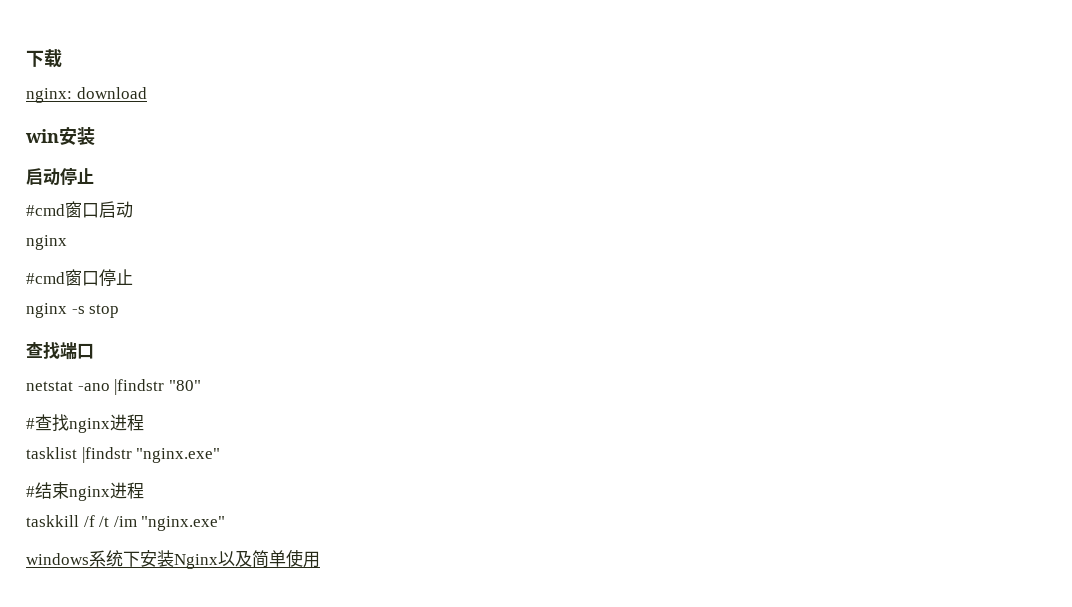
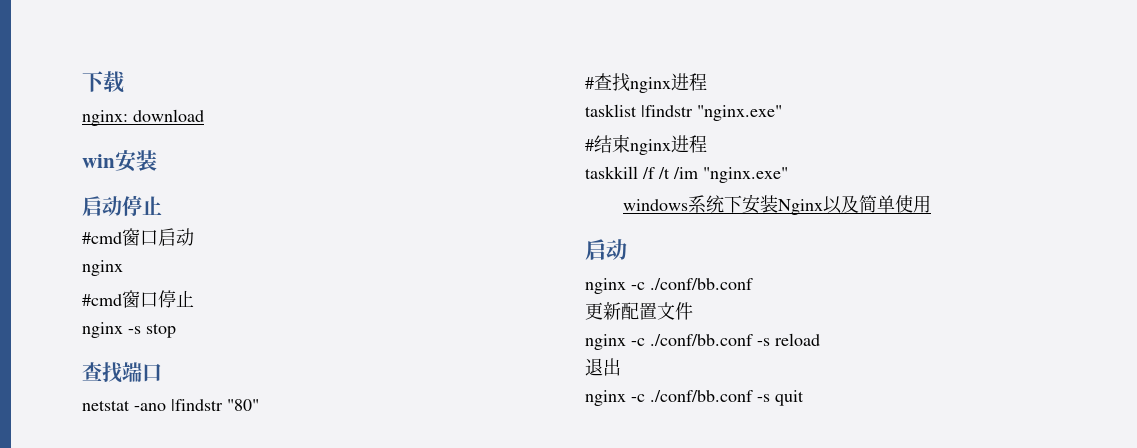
(320, 559) none -> [585,239,627,260] [585,278,753,294] [585,302,693,320] [585,333,820,350] [585,358,621,376] [585,390,804,406] // 启动 // nginx -c ./conf/bb.conf // 更新配置文件 // nginx -c ./conf/bb.conf -s reload // 退出 // nginx -c ./conf/bb.conf -s quit

